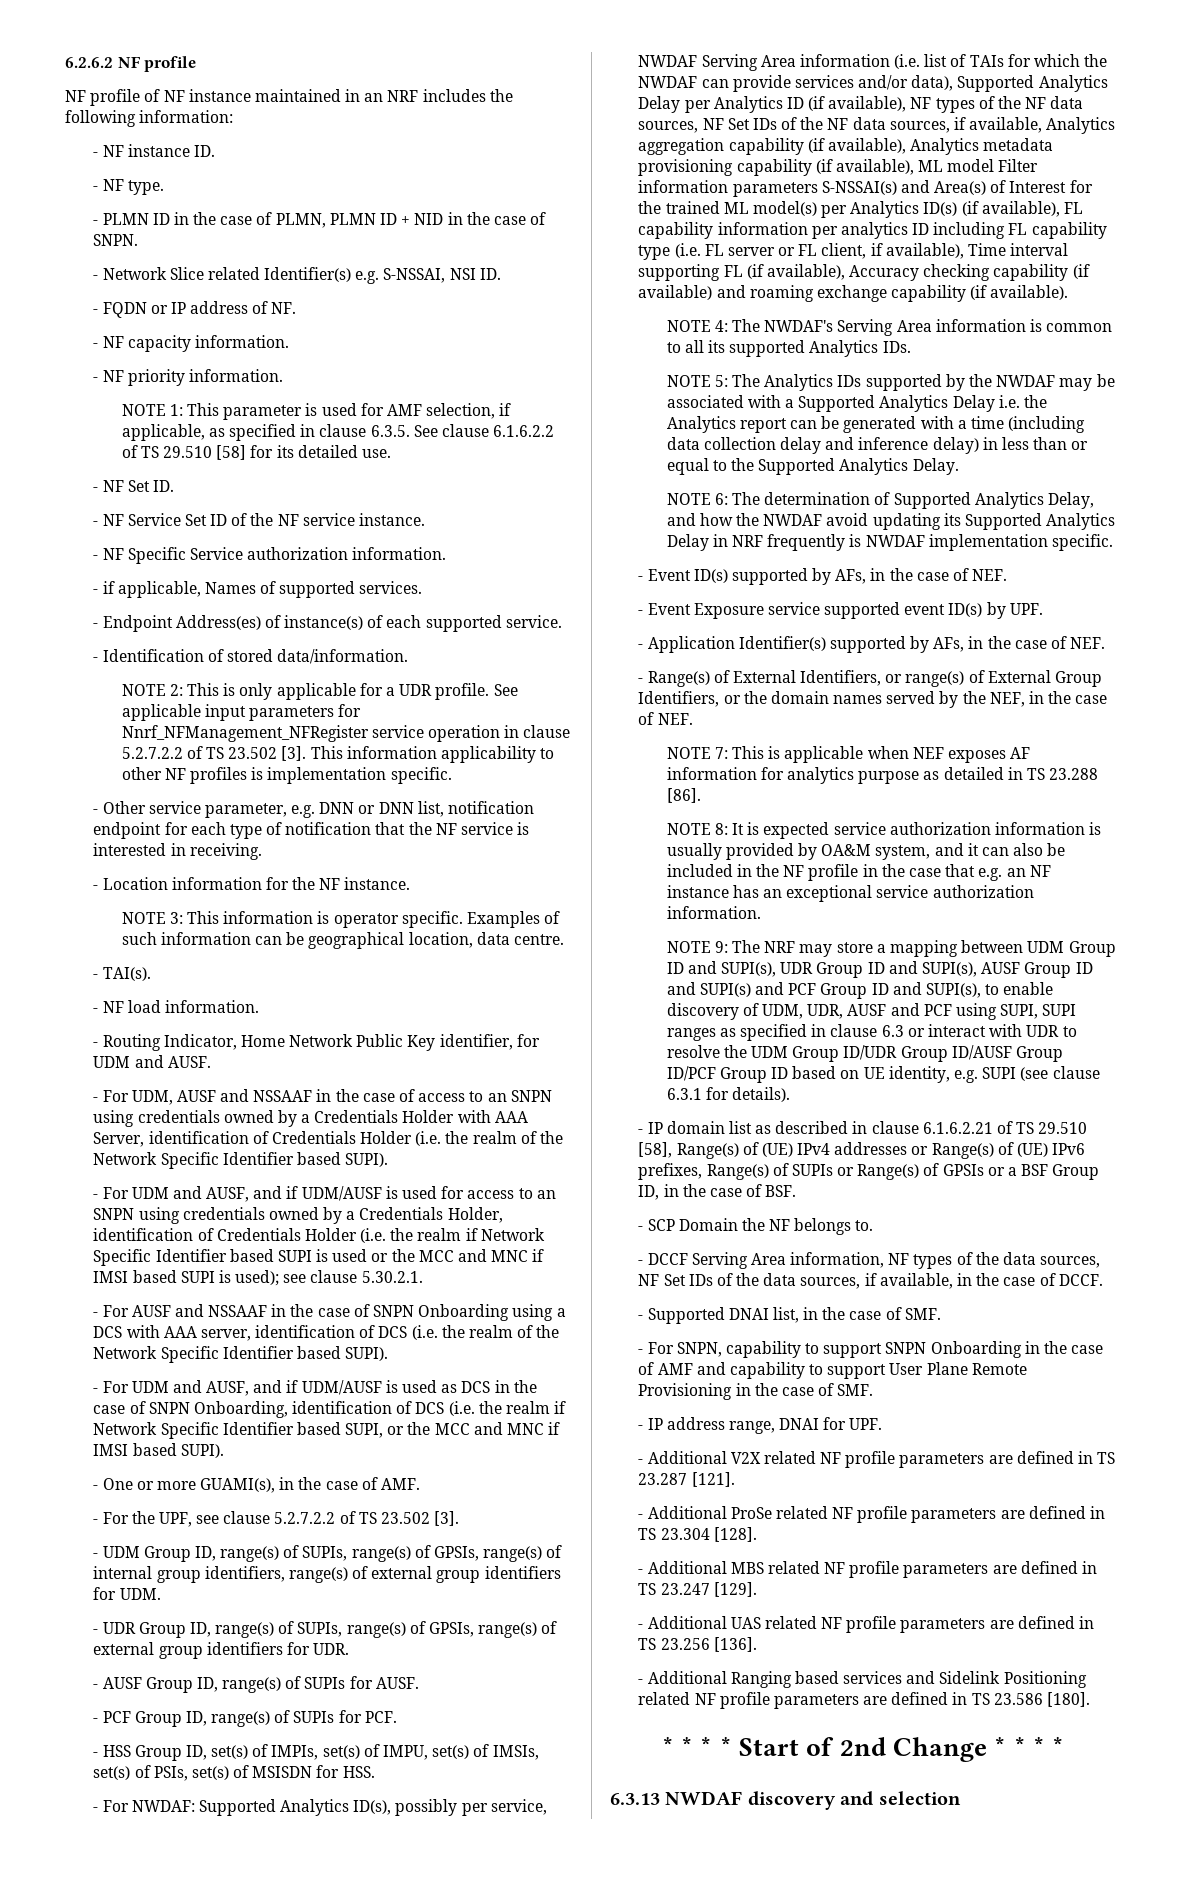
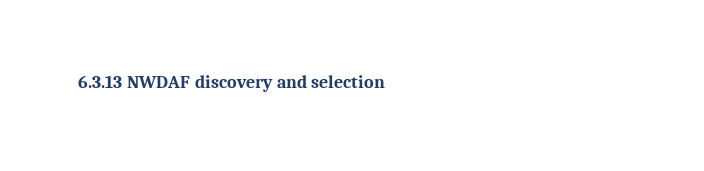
[65,56,197,72] [65,89,513,106] [65,110,234,127] [93,144,215,157] [93,179,164,195] [93,212,547,228] [93,234,139,246] [93,267,501,284] [93,301,297,318] [93,335,289,352] [93,369,283,386] [121,403,512,420] [121,424,555,441] [121,445,391,460] [93,480,174,492] [93,513,426,526] [93,547,447,564] [93,581,423,598] [93,615,562,632] [93,649,409,664] [121,683,518,700] [121,704,362,721] [121,725,571,742] [121,746,555,763] [121,767,452,784] [93,801,535,818] [93,822,530,839] [93,843,262,860] [93,877,411,890] [121,911,561,928] [121,932,564,949] [93,967,151,981] [93,1000,259,1013] [93,1034,540,1051] [93,1055,211,1068] [93,1089,552,1105] [93,1110,528,1127] [93,1131,564,1147] [93,1152,389,1169] [93,1186,556,1202] [93,1207,503,1224] [93,1228,545,1243] [93,1249,545,1266] [93,1270,423,1286] [93,1304,566,1321] [93,1325,560,1341] [93,1346,389,1363] [93,1380,537,1396] [93,1401,567,1418] [93,1422,561,1439] [93,1443,224,1458] [93,1477,421,1493] [93,1511,460,1527] [93,1545,563,1562] [93,1566,561,1583] [93,1587,161,1600] [93,1621,558,1638] [93,1642,350,1659] [93,1676,419,1693] [93,1710,397,1727] [93,1744,539,1761] [93,1765,375,1781] [93,1799,547,1816] [638,54,1108,71] [638,75,1108,92] [638,96,1084,113] [638,117,1116,134] [638,138,1054,155] [638,159,1039,176] [638,180,1093,197] [638,201,1084,218] [638,222,1107,239] [638,243,1069,260] [638,264,1090,281] [638,285,1069,302] [666,319,1113,336] [666,340,911,357] [666,374,1115,391] [666,395,1047,412] [666,416,1086,433] [666,437,1089,454] [666,458,959,475] [666,492,1094,509] [666,513,1116,530] [666,534,1113,551] [638,568,1008,585] [638,602,1043,619] [638,636,1106,653] [638,670,1103,687] [638,691,1108,708] [638,712,693,725] [666,746,1031,763] [666,767,1099,784] [666,788,701,803] [666,822,1102,839] [666,843,1066,860] [666,864,1051,881] [666,885,1034,902] [666,906,761,919] [666,940,1116,957] [666,961,1093,978] [666,982,1054,999] [666,1003,1077,1020] [666,1024,1077,1041] [666,1045,1063,1062] [666,1066,1100,1083] [666,1087,791,1102] [638,1121,1088,1134] [638,1142,1086,1159] [638,1163,1100,1180] [638,1184,797,1200] [638,1218,874,1235] [638,1252,1101,1269] [638,1273,1103,1289] [638,1307,941,1324] [638,1341,1104,1358] [638,1362,1027,1379] [638,1383,874,1400] [638,1417,883,1434] [638,1451,1116,1468] [638,1472,735,1487] [638,1506,1106,1523] [638,1527,757,1542] [638,1561,1098,1578] [638,1582,757,1597] [638,1616,1095,1633] [638,1637,757,1652] [638,1671,1087,1688] [638,1692,1091,1709] [661,1736,1065,1762] 6.2.6.2 NF profile // NF profile of NF instance maintained in an NRF includes the following information: // - NF instance ID. // - NF type. // - PLMN ID in the case of PLMN, PLMN ID + NID in the case of SNPN. // - Network Slice related Identifier(s) e.g. S-NSSAI, NSI ID. // - FQDN or IP address of NF. // - NF capacity information. // - NF priority information. // NOTE 1: This parameter is used for AMF selection, if applicable, as specified in clause 6.3.5. See clause 6.1.6.2.2 of TS 29.510 [58] for its detailed use. // - NF Set ID. // - NF Service Set ID of the NF service instance. // - NF Specific Service authorization information. // - if applicable, Names of supported services. // - Endpoint Address(es) of instance(s) of each supported service. // - Identification of stored data/information. // NOTE 2: This is only applicable for a UDR profile. See applicable input parameters for Nnrf_NFManagement_NFRegister service operation in clause 5.2.7.2.2 of TS 23.502 [3]. This information applicability to other NF profiles is implementation specific. // - Other service parameter, e.g. DNN or DNN list, notification endpoint for each type of notification that the NF service is interested in receiving. // - Location information for the NF instance. // NOTE 3: This information is operator specific. Examples of such information can be geographical location, data centre. // - TAI(s). // - NF load information. // - Routing Indicator, Home Network Public Key identifier, for UDM and AUSF. // - For UDM, AUSF and NSSAAF in the case of access to an SNPN using credentials owned by a Credentials Holder with AAA Server, identification of Credentials Holder (i.e. the realm of the Network Specific Identifier based SUPI). // - For UDM and AUSF, and if UDM/AUSF is used for access to an SNPN using credentials owned by a Credentials Holder, identification of Credentials Holder (i.e. the realm if Network Specific Identifier based SUPI is used or the MCC and MNC if IMSI based SUPI is used); see clause 5.30.2.1. // - For AUSF and NSSAAF in the case of SNPN Onboarding using a DCS with AAA server, identification of DCS (i.e. the realm of the Network Specific Identifier based SUPI). // - For UDM and AUSF, and if UDM/AUSF is used as DCS in the case of SNPN Onboarding, identification of DCS (i.e. the realm if Network Specific Identifier based SUPI, or the MCC and MNC if IMSI based SUPI). // - One or more GUAMI(s), in the case of AMF. // - For the UPF, see clause 5.2.7.2.2 of TS 23.502 [3]. // - UDM Group ID, range(s) of SUPIs, range(s) of GPSIs, range(s) of internal group identifiers, range(s) of external group identifiers for UDM. // - UDR Group ID, range(s) of SUPIs, range(s) of GPSIs, range(s) of external group identifiers for UDR. // - AUSF Group ID, range(s) of SUPIs for AUSF. // - PCF Group ID, range(s) of SUPIs for PCF. // - HSS Group ID, set(s) of IMPIs, set(s) of IMPU, set(s) of IMSIs, set(s) of PSIs, set(s) of MSISDN for HSS. // - For NWDAF: Supported Analytics ID(s), possibly per service, NWDAF Serving Area information (i.e. list of TAIs for which the NWDAF can provide services and/or data), Supported Analytics Delay per Analytics ID (if available), NF types of the NF data sources, NF Set IDs of the NF data sources, if available, Analytics aggregation capability (if available), Analytics metadata provisioning capability (if available), ML model Filter information parameters S-NSSAI(s) and Area(s) of Interest for the trained ML model(s) per Analytics ID(s) (if available), FL capability information per analytics ID including FL capability type (i.e. FL server or FL client, if available), Time interval supporting FL (if available), Accuracy checking capability (if available) and roaming exchange capability (if available). // NOTE 4: The NWDAF's Serving Area information is common to all its supported Analytics IDs. // NOTE 5: The Analytics IDs supported by the NWDAF may be associated with a Supported Analytics Delay i.e. the Analytics report can be generated with a time (including data collection delay and inference delay) in less than or equal to the Supported Analytics Delay. // NOTE 6: The determination of Supported Analytics Delay, and how the NWDAF avoid updating its Supported Analytics Delay in NRF frequently is NWDAF implementation specific. // - Event ID(s) supported by AFs, in the case of NEF. // - Event Exposure service supported event ID(s) by UPF. // - Application Identifier(s) supported by AFs, in the case of NEF. // - Range(s) of External Identifiers, or range(s) of External Group Identifiers, or the domain names served by the NEF, in the case of NEF. // NOTE 7: This is applicable when NEF exposes AF information for analytics purpose as detailed in TS 23.288 [86]. // NOTE 8: It is expected service authorization information is usually provided by OA&M system, and it can also be included in the NF profile in the case that e.g. an NF instance has an exceptional service authorization information. // NOTE 9: The NRF may store a mapping between UDM Group ID and SUPI(s), UDR Group ID and SUPI(s), AUSF Group ID and SUPI(s) and PCF Group ID and SUPI(s), to enable discovery of UDM, UDR, AUSF and PCF using SUPI, SUPI ranges as specified in clause 6.3 or interact with UDR to resolve the UDM Group ID/UDR Group ID/AUSF Group ID/PCF Group ID based on UE identity, e.g. SUPI (see clause 6.3.1 for details). // - IP domain list as described in clause 6.1.6.2.21 of TS 29.510 [58], Range(s) of (UE) IPv4 addresses or Range(s) of (UE) IPv6 prefixes, Range(s) of SUPIs or Range(s) of GPSIs or a BSF Group ID, in the case of BSF. // - SCP Domain the NF belongs to. // - DCCF Serving Area information, NF types of the data sources, NF Set IDs of the data sources, if available, in the case of DCCF. // - Supported DNAI list, in the case of SMF. // - For SNPN, capability to support SNPN Onboarding in the case of AMF and capability to support User Plane Remote Provisioning in the case of SMF. // - IP address range, DNAI for UPF. // - Additional V2X related NF profile parameters are defined in TS 23.287 [121]. // - Additional ProSe related NF profile parameters are defined in TS 23.304 [128]. // - Additional MBS related NF profile parameters are defined in TS 23.247 [129]. // - Additional UAS related NF profile parameters are defined in TS 23.256 [136]. // - Additional Ranging based services and Sidelink Positioning related NF profile parameters are defined in TS 23.586 [180]. // * * * * Start of 2nd Change * * * * // -> (78, 81) none

